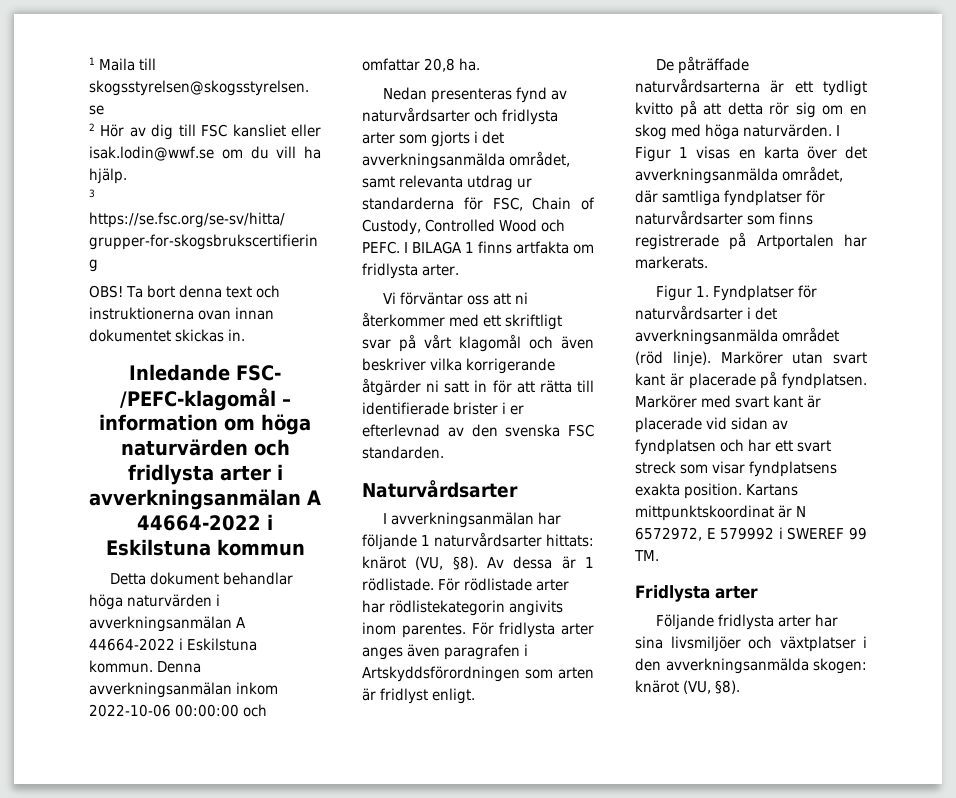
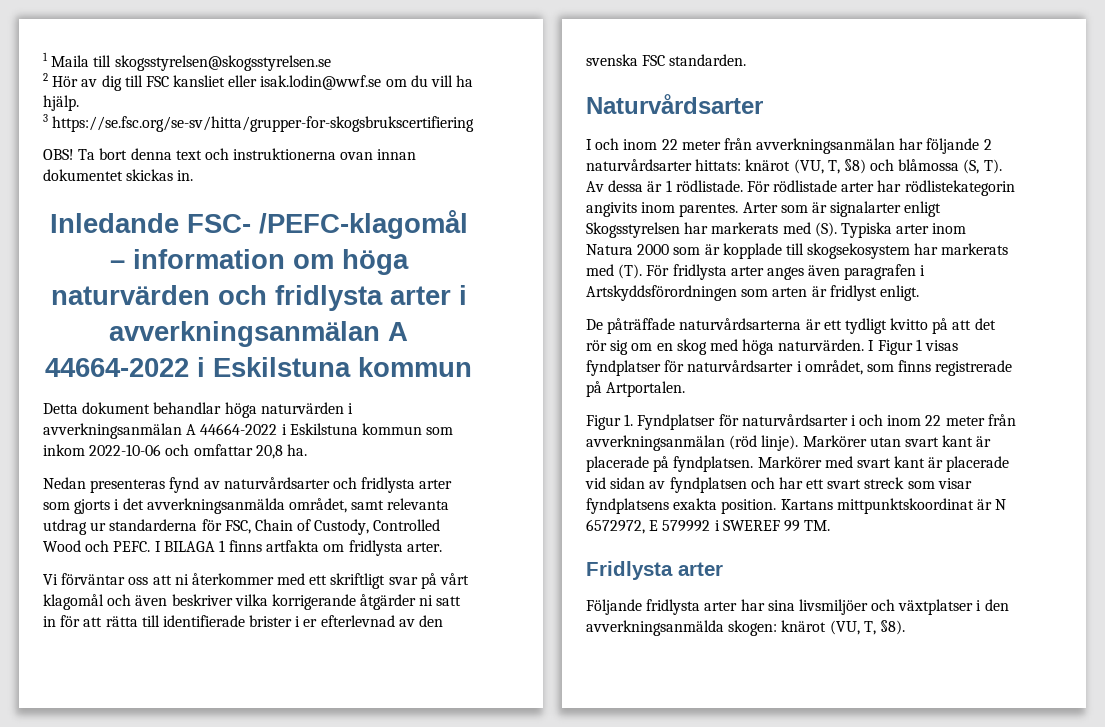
[89,660,201,673] [89,682,232,698] kommun. Denna avverkningsanmälan -> [361,423,454,435] kommun som
[175,704,239,717] 00:00:00 -> (162, 450) none
(388, 518) none -> [595,138,752,150] och inom 22 meter från
[421,535,430,546] 1 -> [983,139,992,150] 2
[452,556,478,570] §8). -> [827,159,1002,174] T, §8) och blåmossa (S, T).
(466, 630) none -> [742,201,942,217] [586,222,967,238] [586,243,1009,259] [586,264,643,279] Arter som är signalarter enligt Skogsstyrelsen har markerats med (S). Typiska arter inom Natura 2000 som är kopplade till skogsekosystem har markerats med (T).
[727,102,763,115] detta -> [974,318,996,330] det
[738,146,867,159] [635,166,843,184] [635,190,720,206] en karta över det avverkningsanmälda området, där samtliga -> (959, 345) none
(743, 217) none -> [796,360,863,375] i området,
[756,234,867,250] [635,256,708,269] Artportalen har markerats. -> [606,381,686,397] Artportalen.
[755,307,777,320] [635,327,839,345] det avverkningsanmälda området -> [859,414,1016,426] [586,435,725,451] och inom 22 meter från avverkningsanmälan
(711, 687) none -> [863,621,876,635] T,

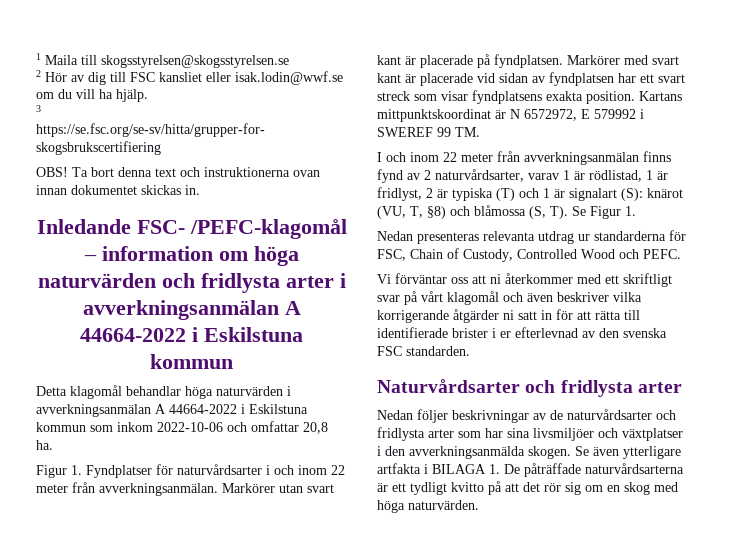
[82,402,151,414] dokument -> [70,385,122,399] klagomål
[43,477,453,493] [43,498,385,514] Nedan presenteras fynd av naturvårdsarter och fridlysta arter som gjorts i det avverkningsanmälda området, samt -> [36,464,345,478] [36,482,334,496] [377,54,679,68] [377,72,685,86] [377,90,682,104] [377,109,644,122] [377,127,480,137] [377,151,671,165] [377,169,668,183] [377,187,683,201] [377,205,636,219] [377,231,479,244] Figur 1. Fyndplatser för naturvårdsarter i och inom 22 meter från avverkningsanmälan. Markörer utan svart kant är placerade på fyndplatsen. Markörer med svart kant är placerade vid sidan av fyndplatsen har ett svart streck som visar fyndplatsens exakta position. Kartans mittpunktskoordinat är N 6572972, E 579992 i SWEREF 99 TM. // I och inom 22 meter från avverkningsanmälan finns fynd av 2 naturvårdsarter, varav 1 är rödlistad, 1 är fridlyst, 2 är typiska (T) och 1 är signalart (S): knärot (VU, T, §8) och blåmossa (S, T). Se Figur 1. // Nedan presenteras
[154,540,442,556] I BILAGA 1 finns artfakta om fridlysta arter. -> (681, 254) none
[586,138,992,154] [586,159,1002,174] [586,180,1015,196] [586,201,942,217] [586,222,967,238] [586,243,1009,259] [586,264,926,280] [586,285,919,301] // I och inom 22 meter från avverkningsanmälan har följande 2 naturvårdsarter hittats: knärot (VU, T, §8) och blåmossa (S, T). Av dessa är 1 rödlistade. För rödlistade arter har rödlistekategorin angivits inom parentes. Arter som är signalarter enligt Skogsstyrelsen har markerats med (S). Typiska arter inom Natura 2000 som är kopplade till skogsekosystem har markerats med (T). För fridlysta arter anges även paragrafen i Artskyddsförordningen som arten är fridlyst enligt. // -> [525,380,682,397] [377,409,676,423] [377,427,683,441] [377,446,681,459] [377,463,500,474] och fridlysta arter // Nedan följer beskrivningar av de naturvårdsarter och fridlysta arter som har sina livsmiljöer och växtplatser i den avverkningsanmälda skogen. Se även ytterligare artfakta i BILAGA 1.
[868,339,959,355] [586,360,1013,376] [586,381,686,397] [586,414,1016,430] [586,435,992,451] [586,456,1010,472] [585,477,972,493] [586,498,1007,514] [586,519,831,534] [586,561,723,580] [586,599,1009,615] [586,620,905,636] I Figur 1 visas fyndplatser för naturvårdsarter i området, som finns registrerade på Artportalen. // Figur 1. Fyndplatser för naturvårdsarter i och inom 22 meter från avverkningsanmälan (röd linje). Markörer utan svart kant är placerade på fyndplatsen. Markörer med svart kant är placerade vid sidan av fyndplatsen och har ett svart streck som visar fyndplatsens exakta position. Kartans mittpunktskoordinat är N 6572972, E 579992 i SWEREF 99 TM. // Fridlysta arter // Följande fridlysta arter har sina livsmiljöer och växtplatser i den avverkningsanmälda skogen: knärot (VU, T, §8). -> (479, 505) none

